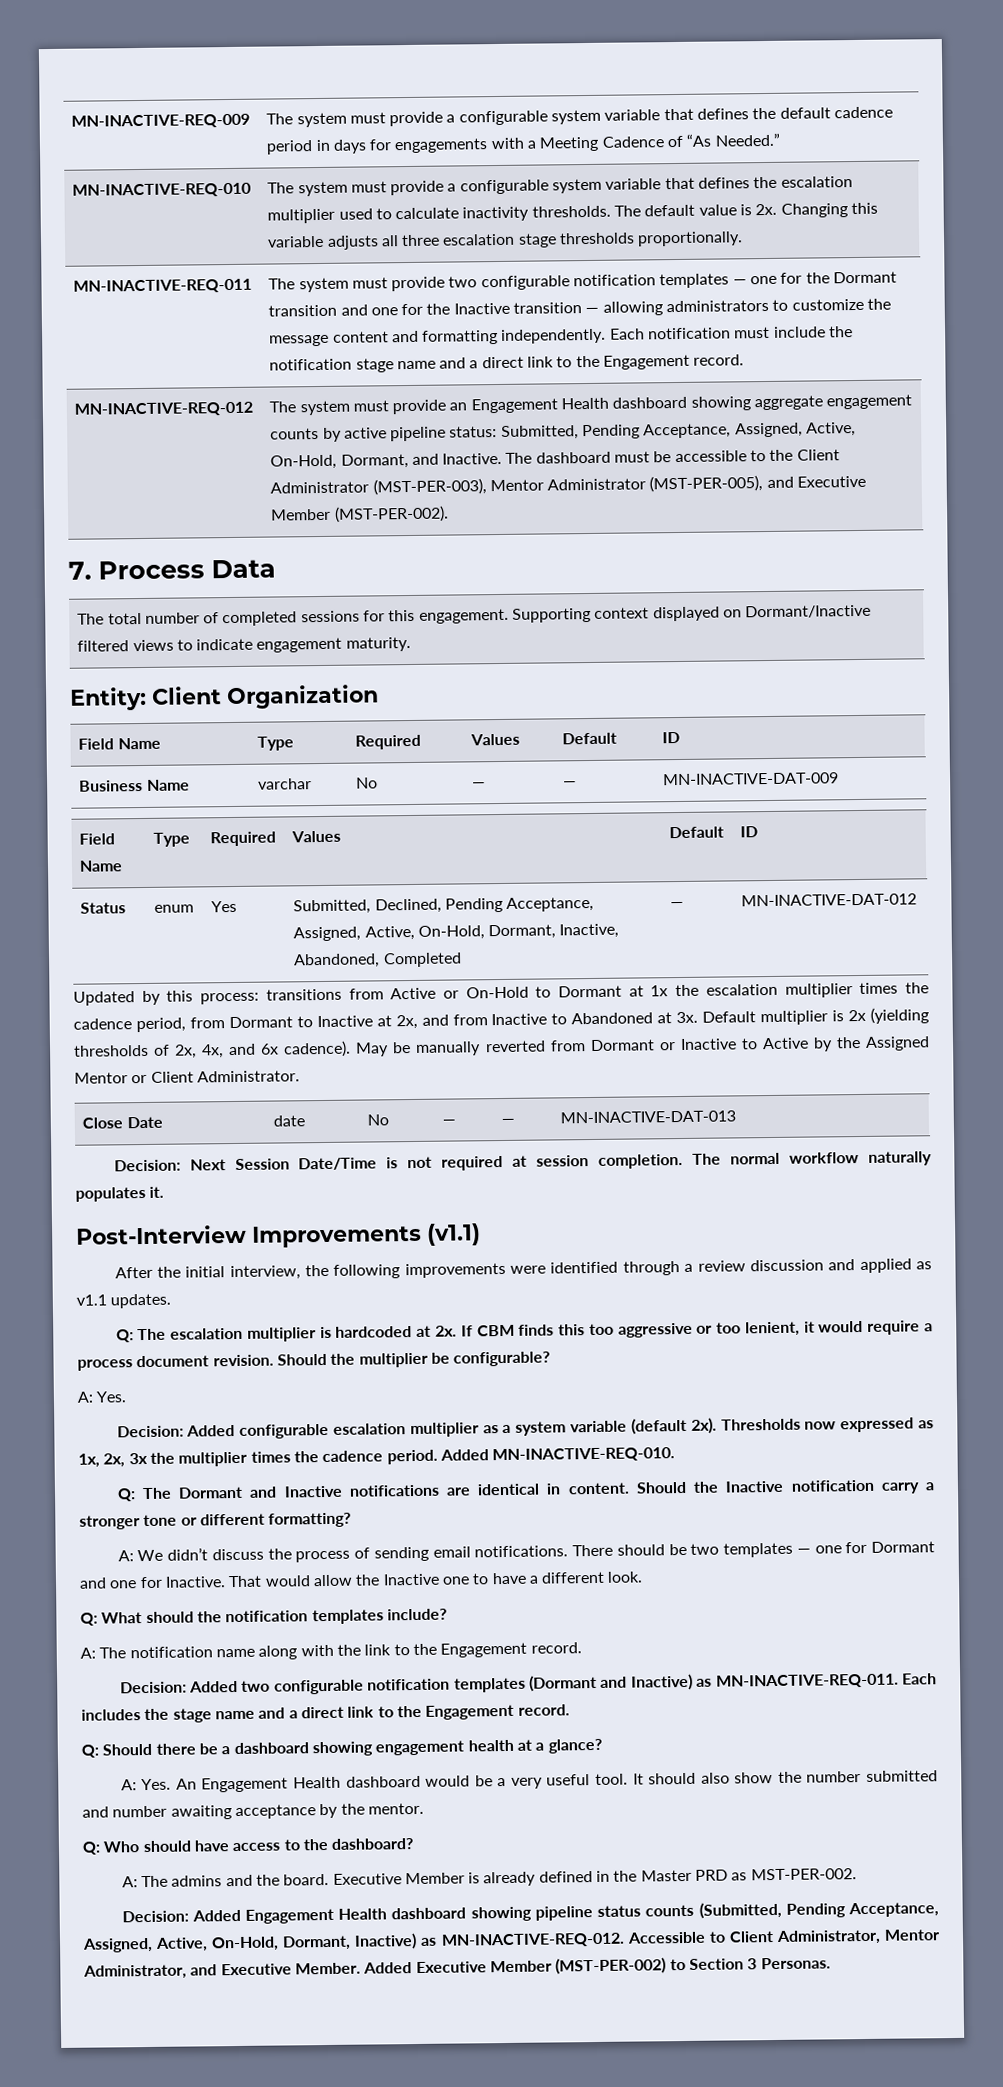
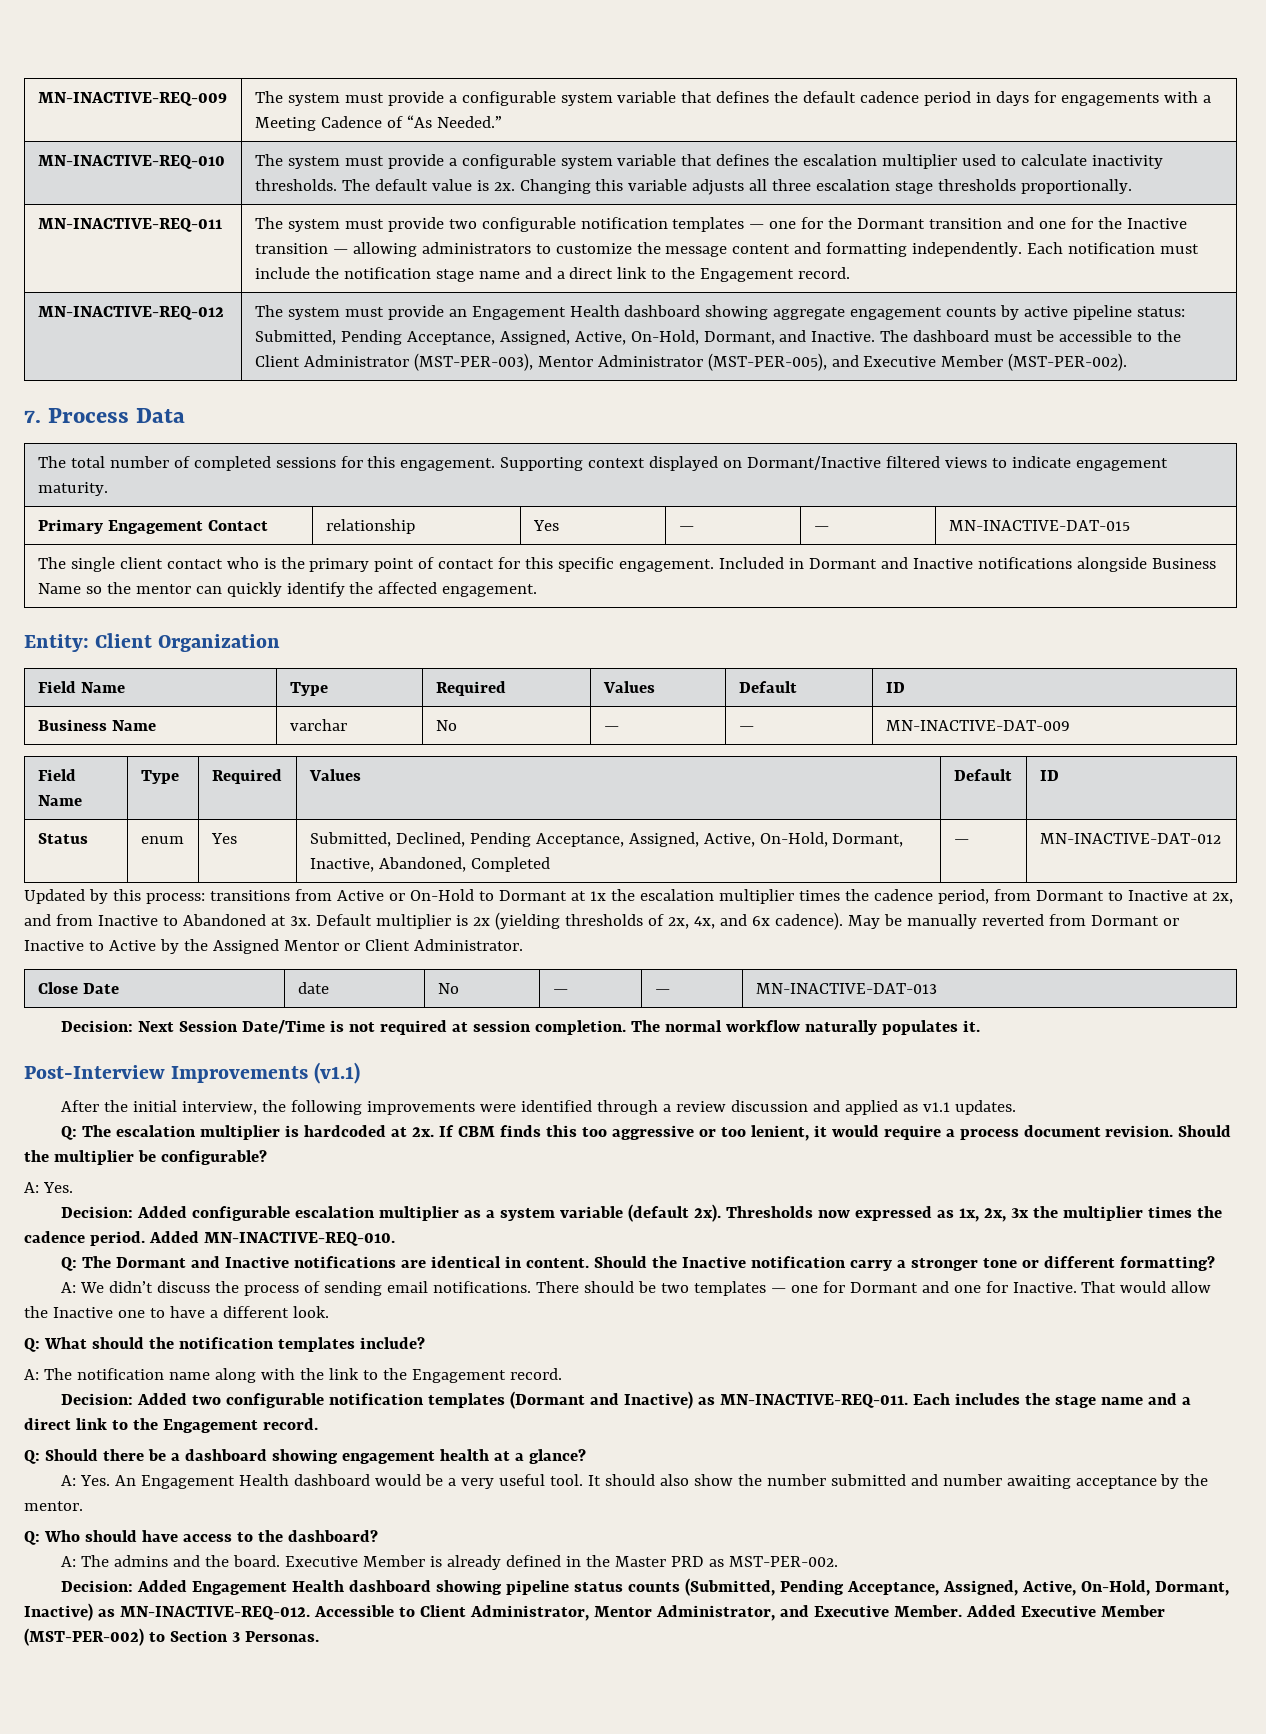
(411, 644) none -> [37,519,268,534] [325,519,415,534] [532,520,559,531] [678,526,694,531] [813,526,829,531] [948,520,1130,531] [37,557,1217,572] [37,582,538,597] // Primary Engagement Contact | relationship | Yes | — | — | MN-INACTIVE-DAT-015 // The single client contact who is the primary point of contact for this specific engagement. Included in Dormant and Inactive notifications alongside Business Name so the mentor can quickly identify the affected engagement.

